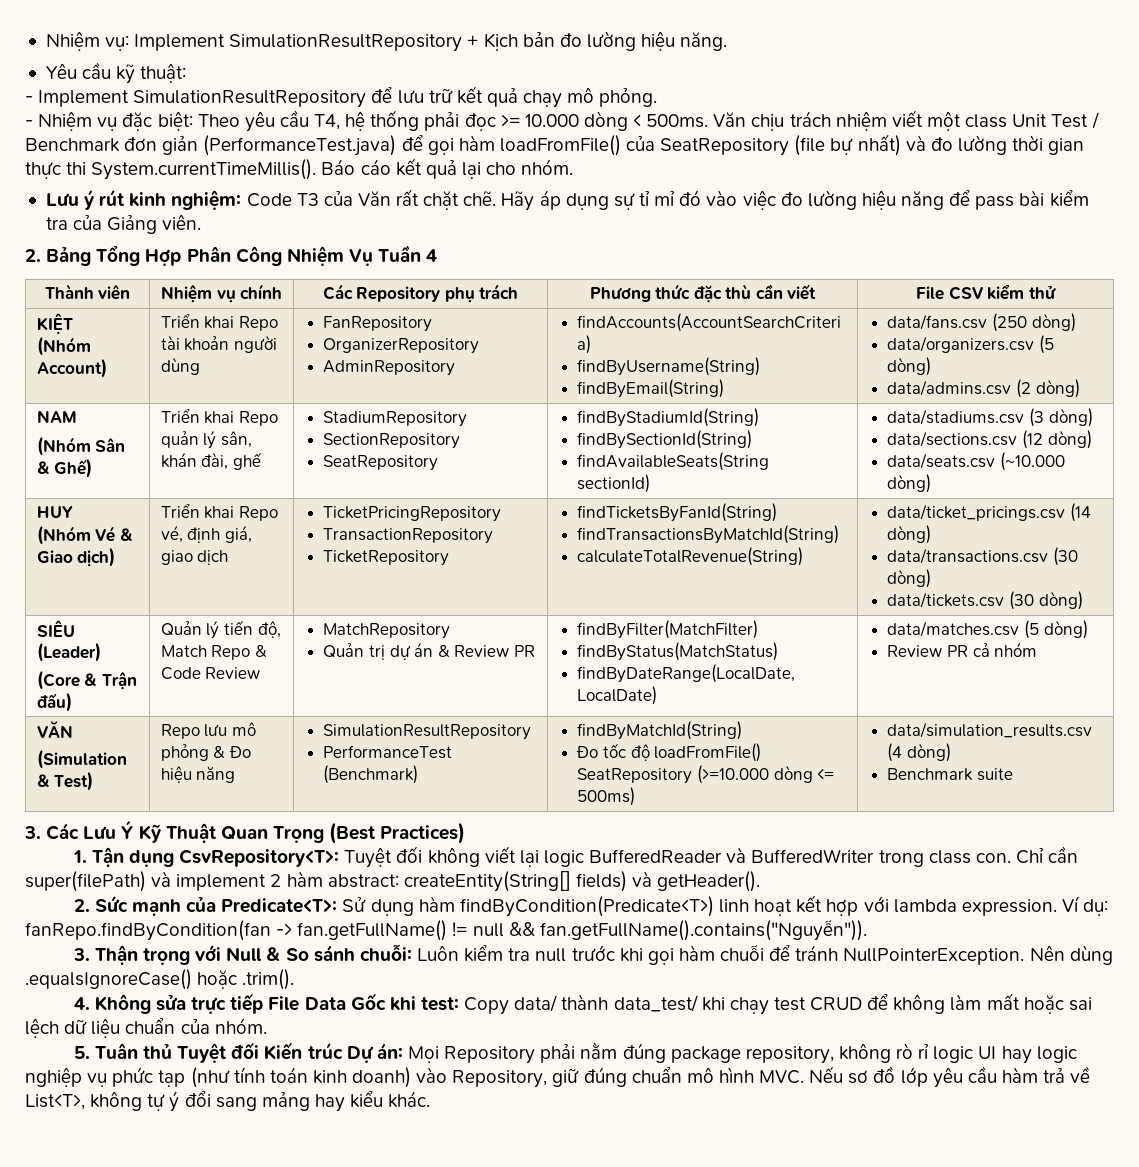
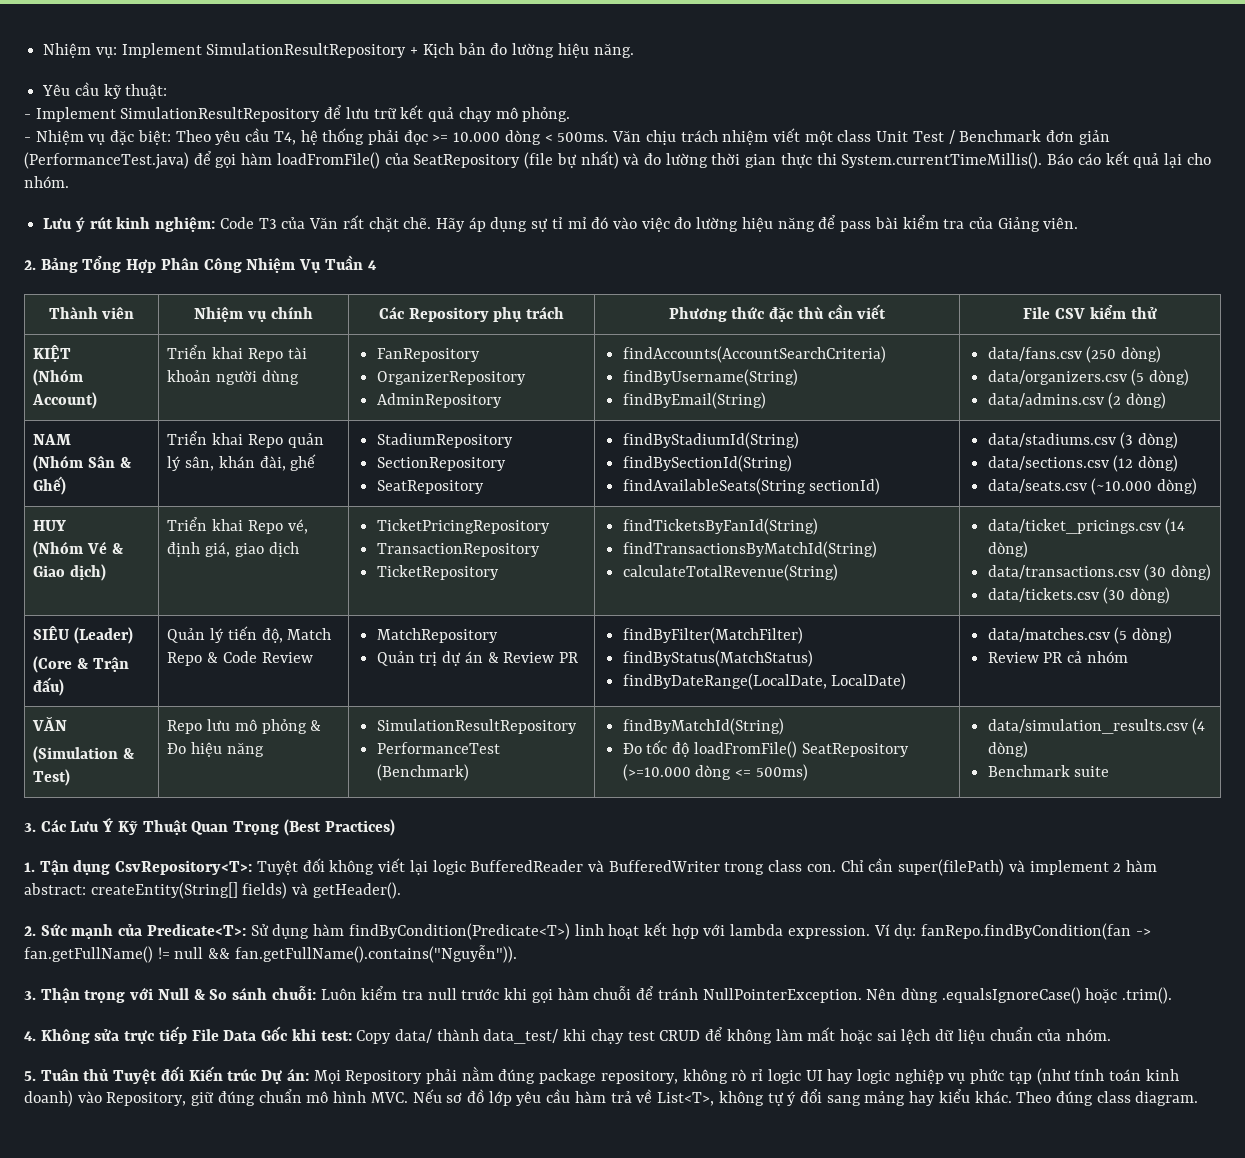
(431, 1099) none -> [1016,1091,1199,1106] Theo đúng class diagram.

